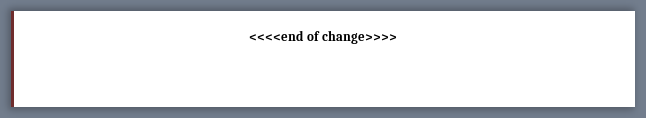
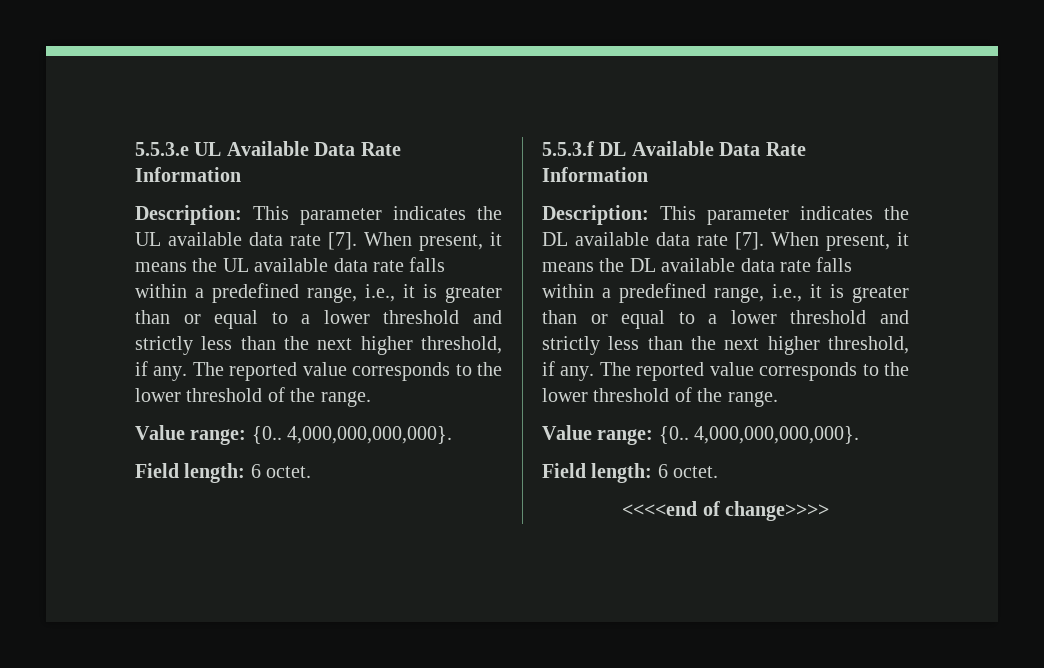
(249, 35) none -> [135,141,401,156] [135,167,241,182] [135,205,502,225] [135,232,502,251] [135,257,446,272] [135,283,502,303] [135,310,502,329] [135,336,503,355] [135,361,502,381] [135,387,371,407] [135,425,453,445] [135,463,312,483] [542,141,806,156] [542,167,648,182] [542,205,909,225] [542,232,909,251] [542,257,853,272] [542,283,909,303] [542,310,909,329] [542,336,909,355] [542,361,909,381] [542,387,778,407] [542,425,860,445] [542,463,719,483] 5.5.3.e UL Available Data Rate Information // Description: This parameter indicates the UL available data rate [7]. When present, it means the UL available data rate falls within a predefined range, i.e., it is greater than or equal to a lower threshold and strictly less than the next higher threshold, if any. The reported value corresponds to the lower threshold of the range. // Value range: {0.. 4,000,000,000,000}. // Field length: 6 octet. // 5.5.3.f DL Available Data Rate Information // Description: This parameter indicates the DL available data rate [7]. When present, it means the DL available data rate falls within a predefined range, i.e., it is greater than or equal to a lower threshold and strictly less than the next higher threshold, if any. The reported value corresponds to the lower threshold of the range. // Value range: {0.. 4,000,000,000,000}. // Field length: 6 octet. //

